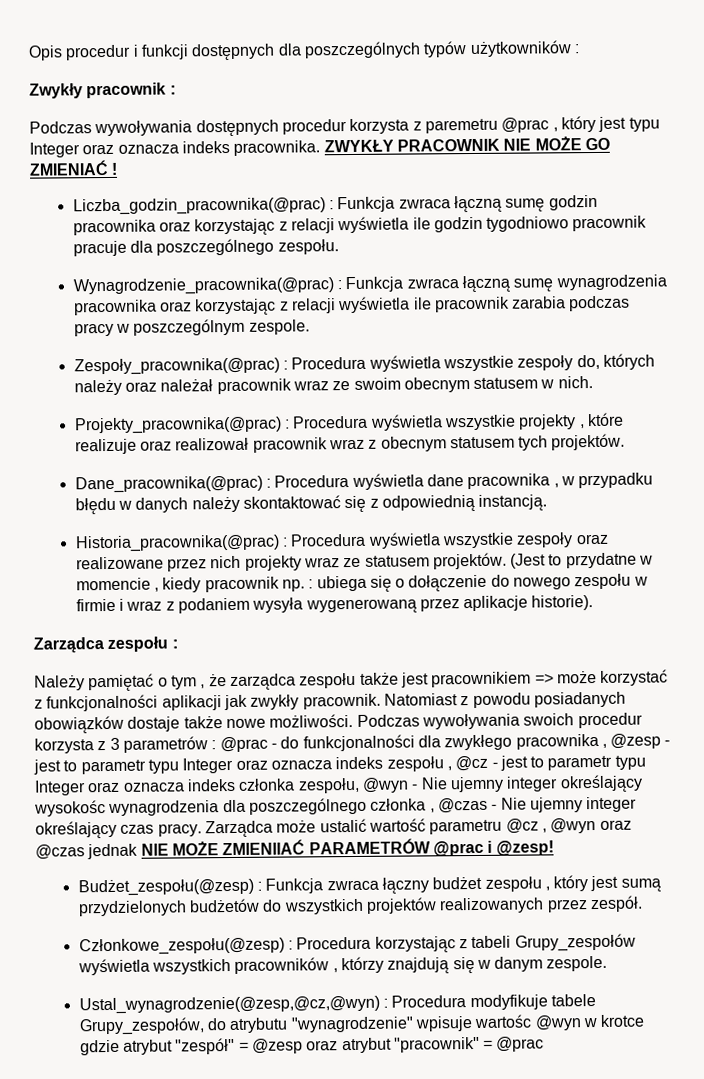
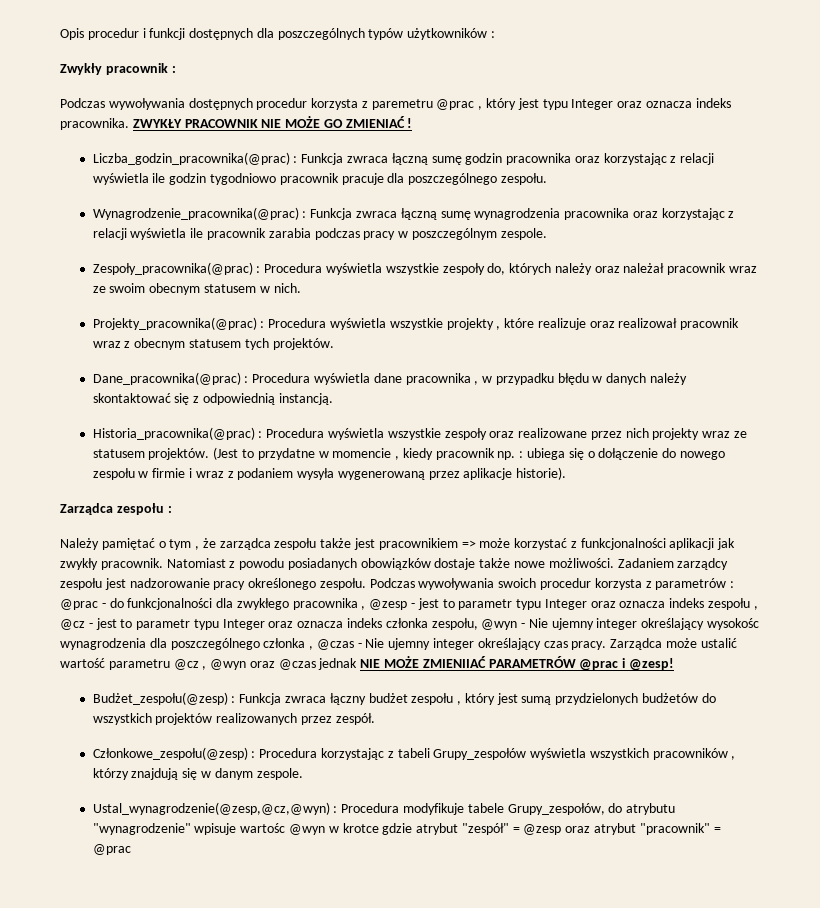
(354, 720) none -> [617,558,729,570] [60,578,366,590] Zadaniem zarządcy zespołu jest nadzorowanie pracy określonego zespołu.
[109,737,120,750] 3 -> (652, 584) none

